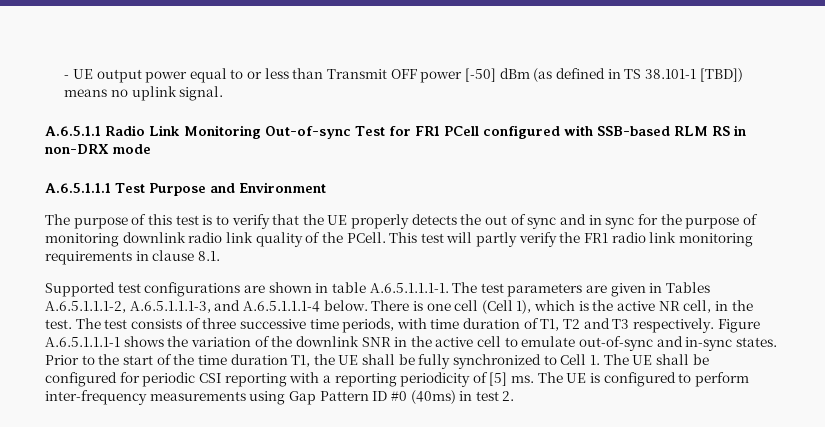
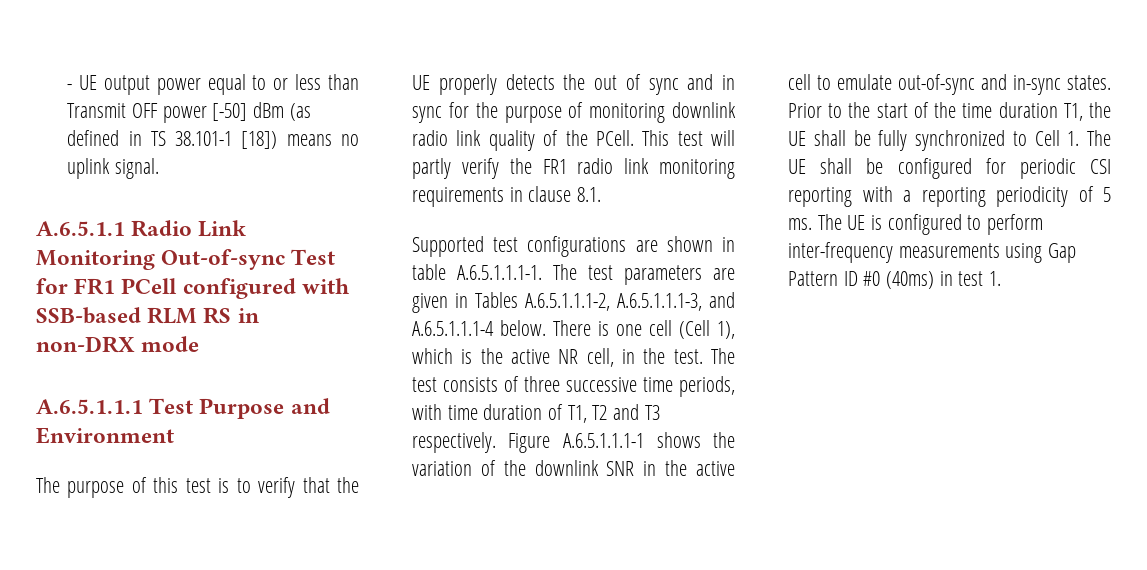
[699,68,743,82] [TBD]) -> [241,131,278,149] [18])
[489,372,508,386] [5] -> [1103,187,1111,202] 5
[502,391,515,401] 2. -> [989,271,1002,286] 1.

